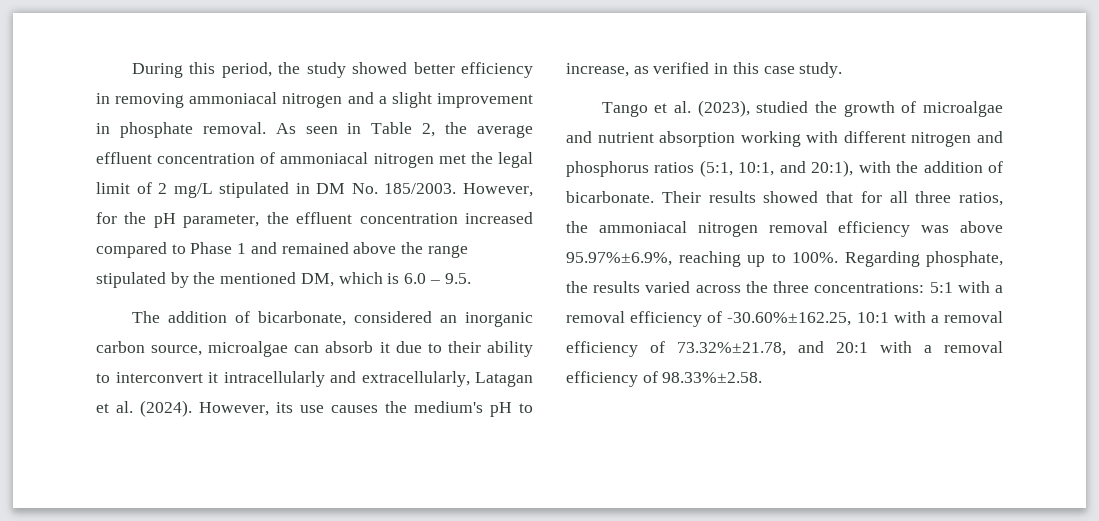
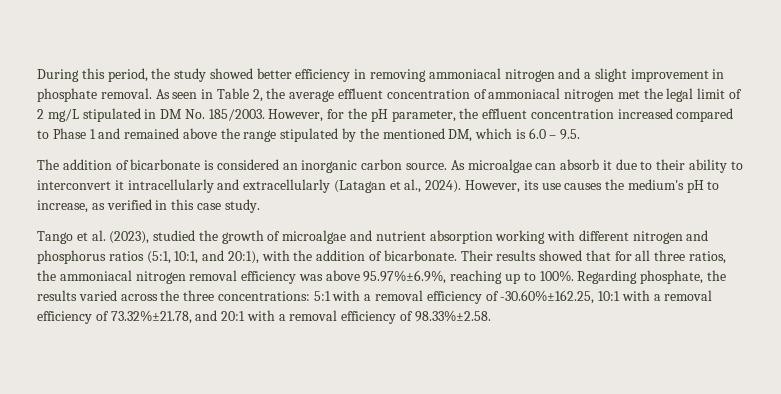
[257,311,346,326] bicarbonate, -> [130,159,215,170] bicarbonate is
[151,345,203,356] source, -> [406,160,465,170] source. As
[361,371,533,387] [96,400,192,417] extracellularly, Latagan et al. (2024). -> [243,179,462,193] extracellularly (Latagan et al., 2024).

